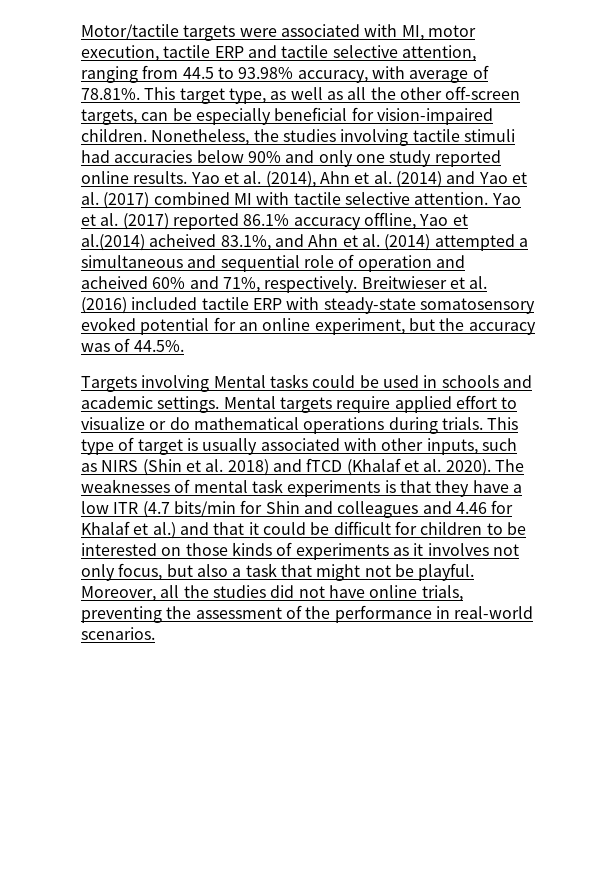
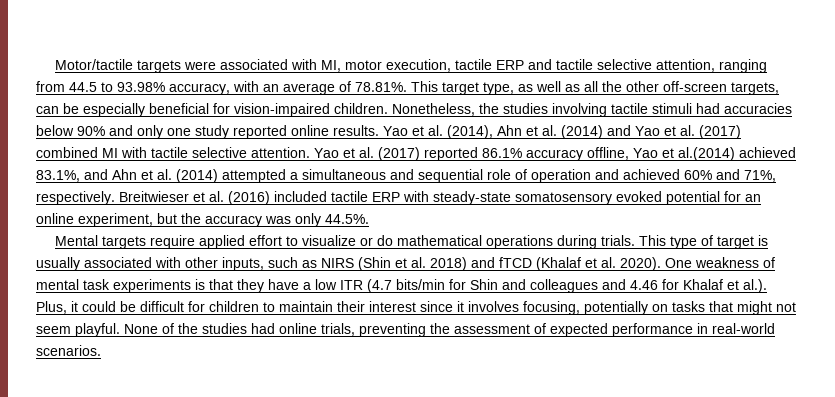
(405, 72) none -> [263,84,279,92] an
[149,234,217,247] acheived -> [739,147,796,158] achieved
[81,276,148,289] acheived -> [623,169,680,180] achieved
[114,338,131,352] of -> [295,213,321,227] only
[81,374,532,392] [81,396,220,413] Targets involving Mental tasks could be used in schools and academic settings. -> (369, 219) none
[494,459,524,472] [81,479,170,493] The weaknesses -> [665,257,759,268] One weakness
[152,522,245,539] al.) and that -> [743,279,767,293] [36,301,67,314] al.). Plus,
[506,522,526,535] [81,542,519,560] [81,563,475,581] [81,585,365,602] be interested on those kinds of experiments as it involves not only focus, but also a task that might not be playful. Moreover, all the studies did not have -> [279,301,796,315] [36,323,275,337] maintain their interest since it involves focusing, potentially on tasks that might not seem playful. None of the studies had
[305,606,331,619] the -> [550,323,608,337] expected

